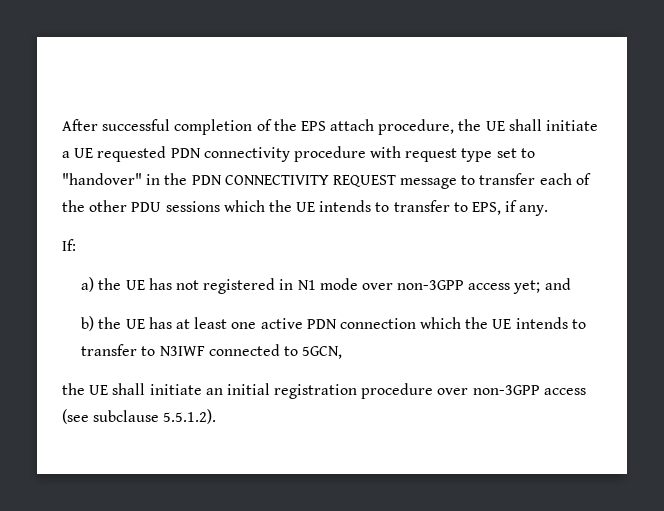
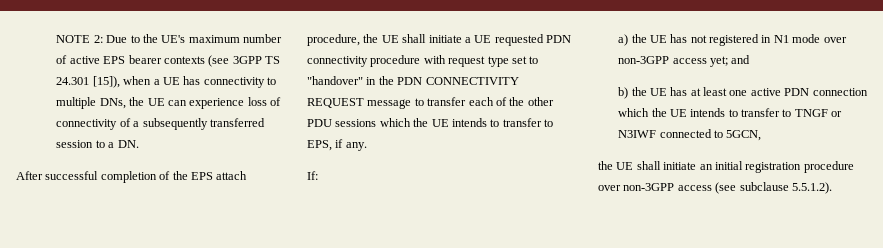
(62, 125) none -> [56,34,282,43] [56,55,280,67] [56,76,276,88] [56,97,281,109] [56,118,265,130] [56,140,139,148] NOTE 2: Due to the UE's maximum number of active EPS bearer contexts (see 3GPP TS 24.301 [15]), when a UE has connectivity to multiple DNs, the UE can experience loss of connectivity of a subsequently transferred session to a DN. //
(156, 351) none -> [794,109,843,117] TNGF or

